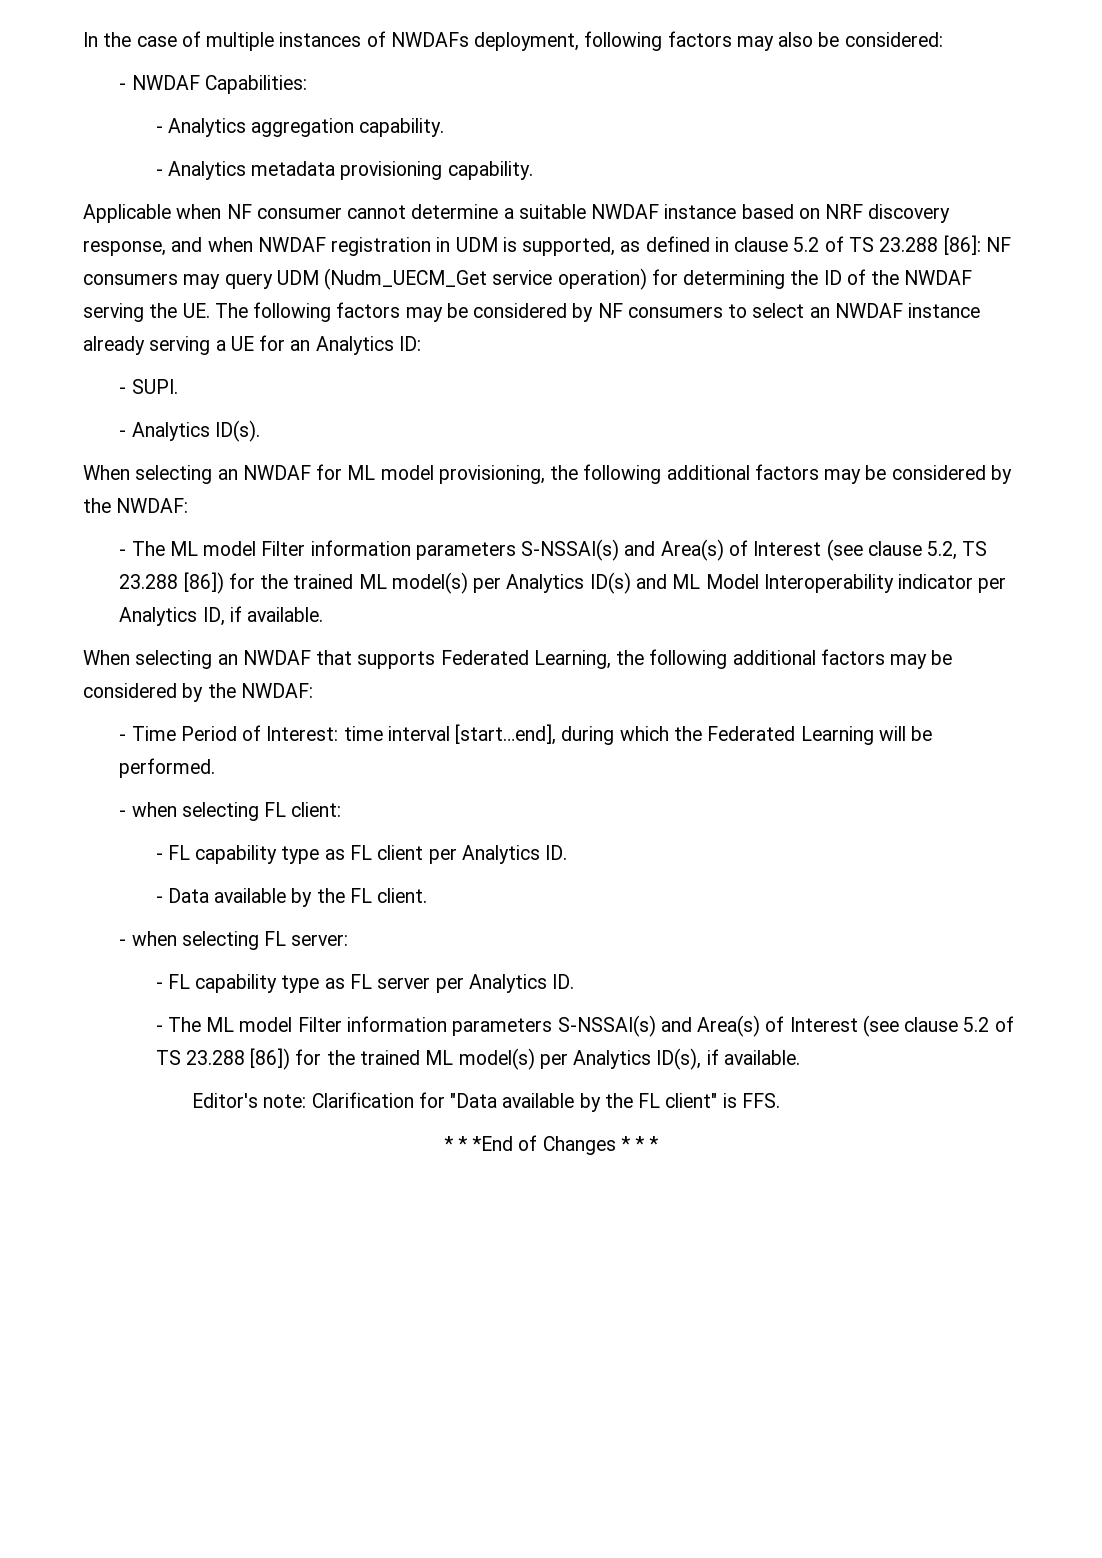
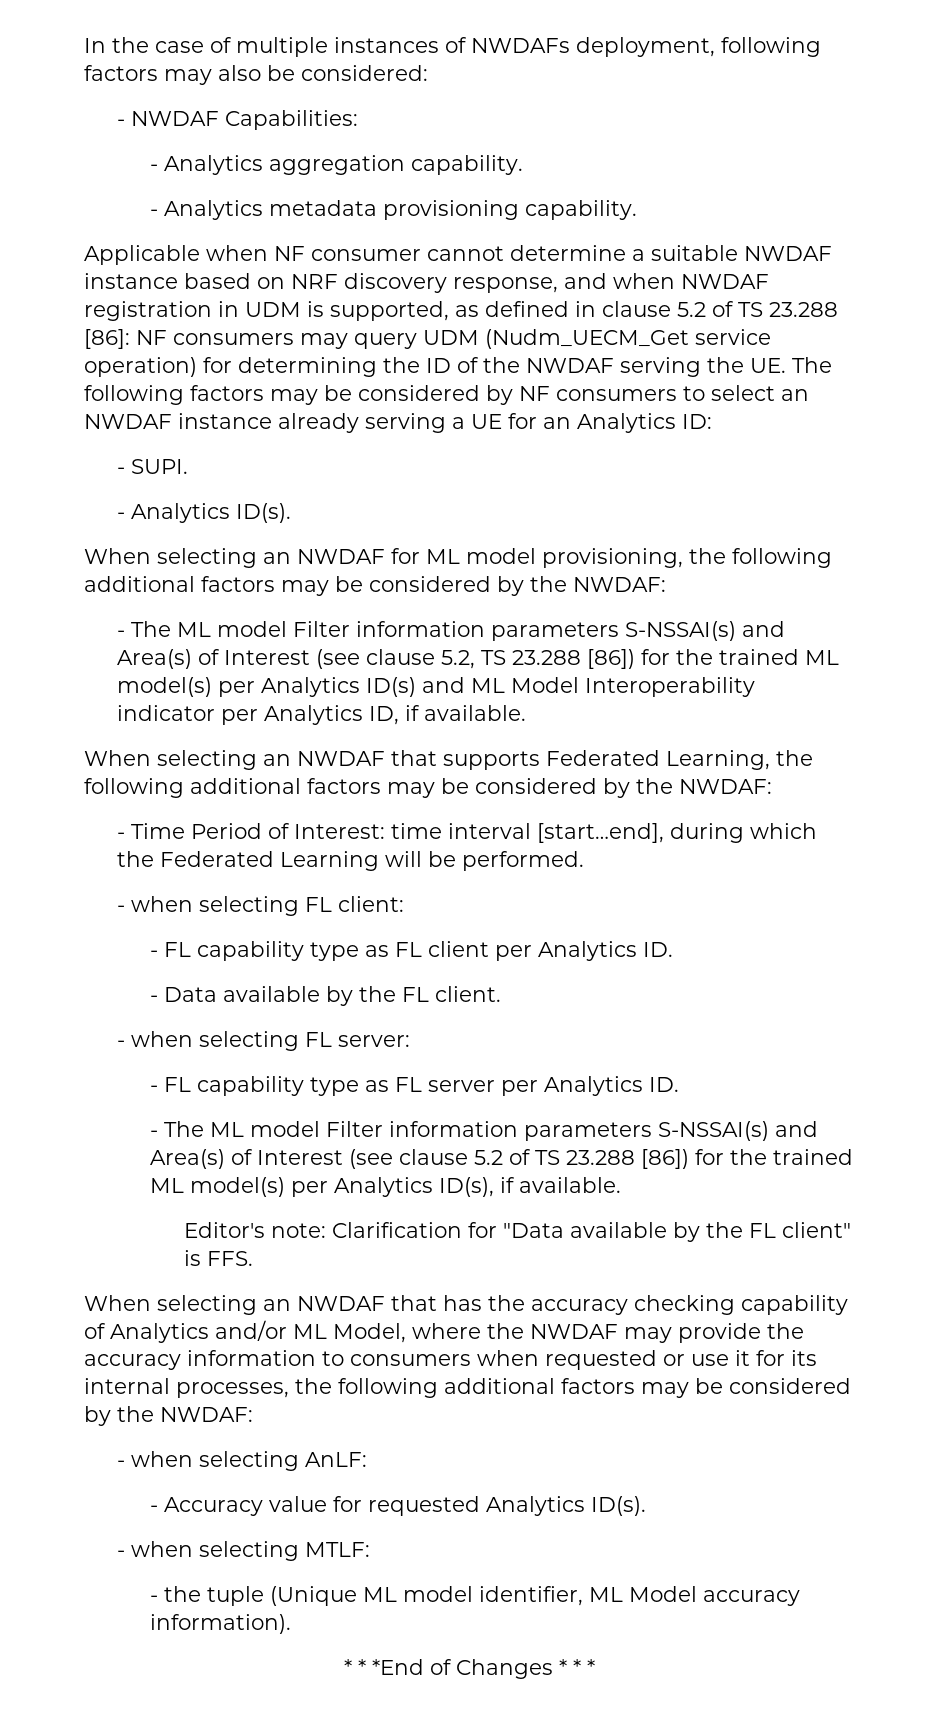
(780, 1100) none -> [84,1295,848,1315] [84,1320,804,1343] [84,1350,817,1370] [84,1378,851,1398] [84,1406,253,1426] [117,1451,368,1471] [150,1496,647,1516] [117,1541,371,1561] [150,1586,801,1606] [150,1614,292,1634] // When selecting an NWDAF that has the accuracy checking capability of Analytics and/or ML Model, where the NWDAF may provide the accuracy information to consumers when requested or use it for its internal processes, the following additional factors may be considered by the NWDAF: // - when selecting AnLF: // - Accuracy value for requested Analytics ID(s). // - when selecting MTLF: // - the tuple (Unique ML model identifier, ML Model accuracy information).

